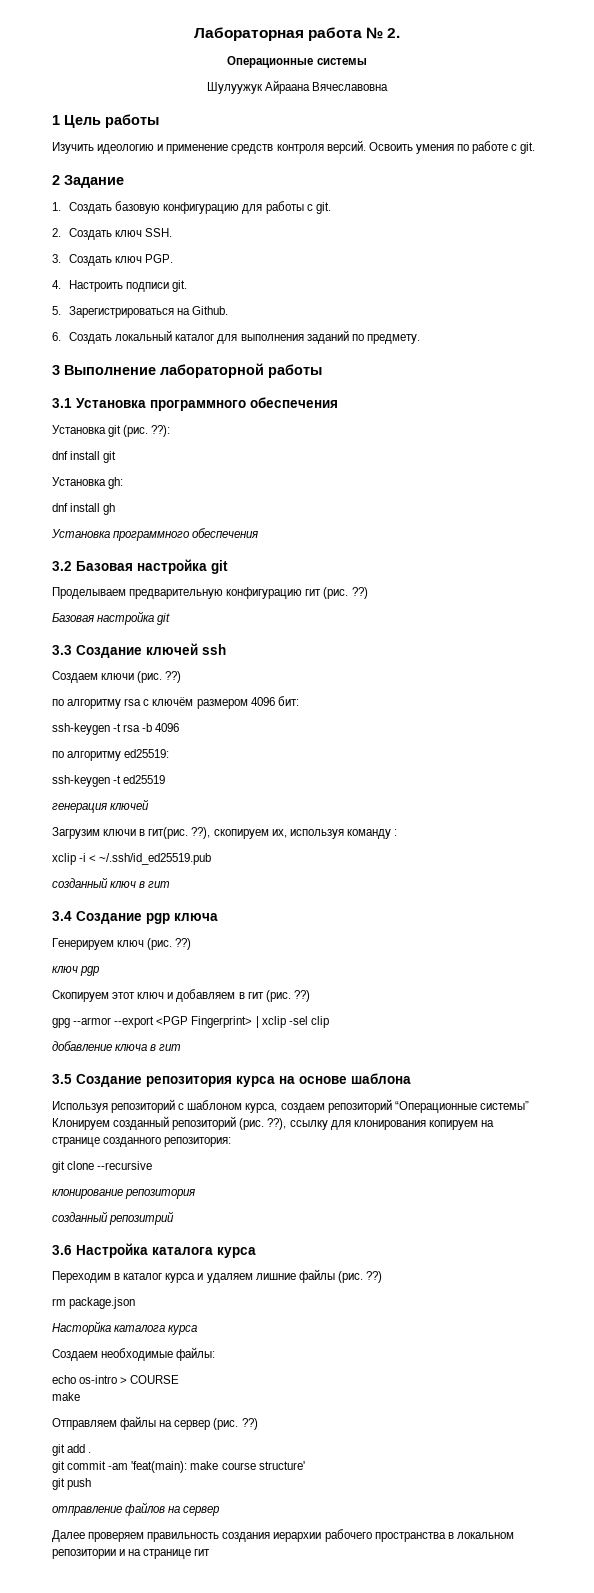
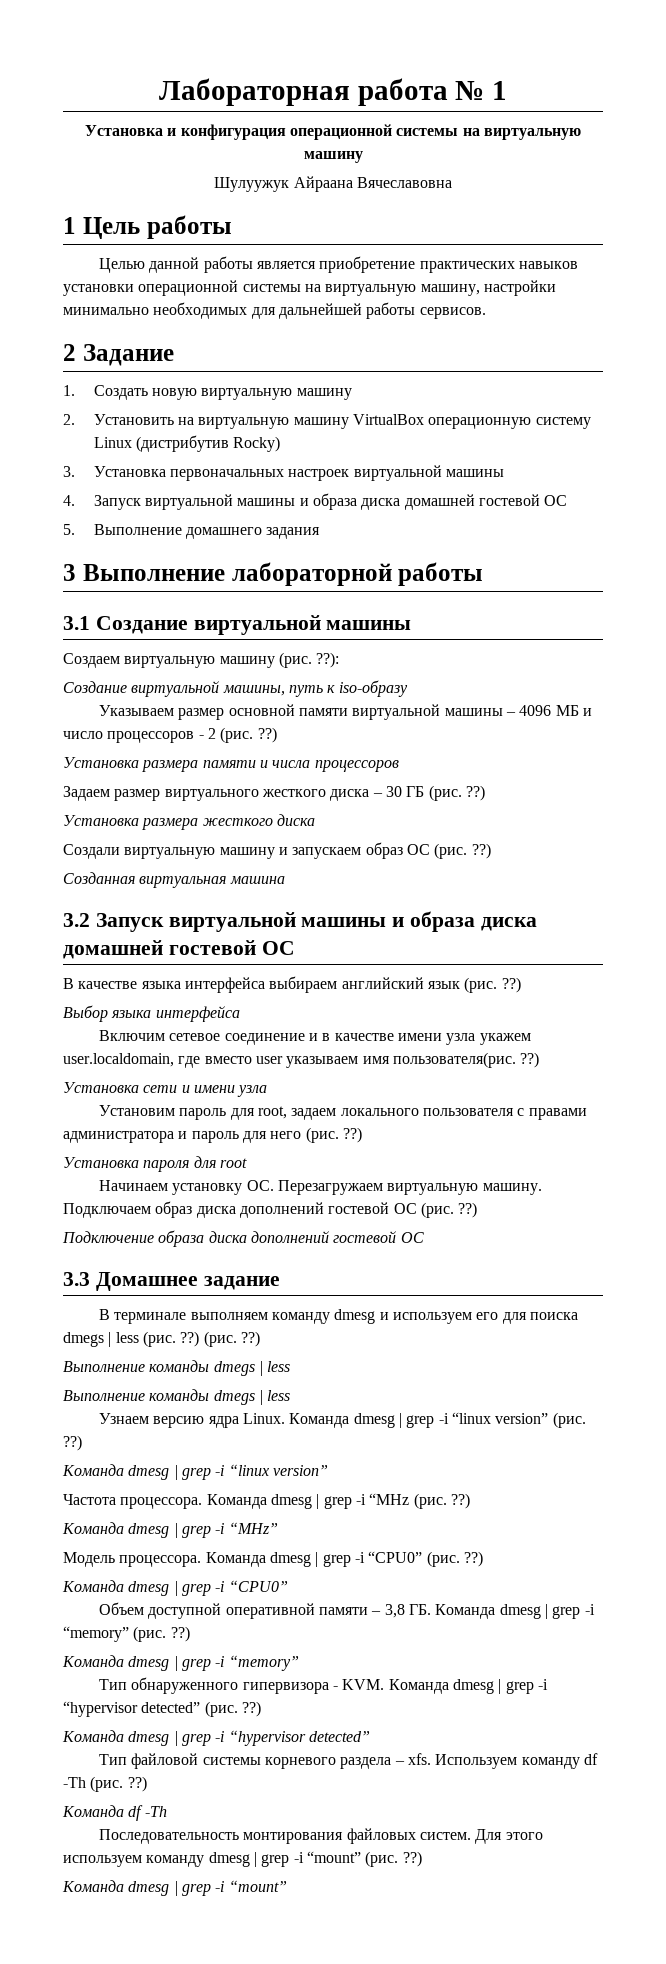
[387,28,401,38] [227,56,367,68] 2. // Операционные системы -> [492,81,508,100] [85,124,581,140] [303,151,363,163] 1 // Установка и конфигурация операционной системы на виртуальную машину
[52,140,536,154] [52,175,124,188] [52,201,331,214] [52,228,173,240] [52,254,174,266] [52,280,188,292] [52,306,229,318] [52,330,420,344] Изучить идеологию и применение средств контроля версий. Освоить умения по работе с git. // 2 Задание // 1. Создать базовую конфигурацию для работы с git. // 2. Создать ключ SSH. // 3. Создать ключ PGP. // 4. Настроить подписи git. // 5. Зарегистрироваться на Github. // 6. Создать локальный каталог для выполнения заданий по предмету. -> [99,256,578,273] [63,280,556,296] [63,302,486,319] [63,344,174,366] [63,385,352,400] [63,414,591,429] [93,435,281,452] [63,465,504,481] [63,493,568,510] [63,524,321,539] Целью данной работы является приобретение практических навыков установки операционной системы на виртуальную машину, настройки минимально необходимых для дальнейшей работы сервисов. // 2 Задание // 1. Создать новую виртуальную машину // 2. Установить на виртуальную машину VirtualBox операционную систему Linux (дистрибутив Rocky) // 3. Установка первоначальных настроек виртуальной машины // 4. Запуск виртуальной машины и образа диска домашней гостевой ОС // 5. Выполнение домашнего задания
[76,397,338,411] [52,425,171,437] [52,451,117,463] [52,477,124,489] [52,503,116,515] [51,528,259,541] [52,559,228,574] [52,587,368,599] [52,611,171,625] [52,643,226,658] [52,671,182,683] [52,696,299,709] [52,723,180,735] [52,749,170,761] [52,775,166,787] [52,799,150,813] [52,827,397,839] [52,853,212,865] [52,877,171,888] [52,911,218,924] [52,938,192,950] [52,966,101,976] [52,989,310,1002] [52,1016,329,1028] [52,1041,182,1051] [52,1073,411,1087] [52,1099,529,1113] [52,1116,494,1130] [52,1137,232,1147] [52,1161,153,1173] [52,1189,196,1199] [52,1211,175,1225] [52,1243,256,1258] [52,1269,382,1283] [52,1297,136,1309] [52,1321,198,1335] [52,1347,216,1361] [52,1375,180,1384] [52,1392,80,1401] [52,1416,258,1430] [52,1444,92,1456] [52,1461,305,1473] [52,1478,92,1490] [52,1502,221,1516] [52,1529,514,1542] [52,1549,211,1559] Установка программного обеспечения // Установка git (рис. ??): // dnf install git // Установка gh: // dnf install gh // Установка программного обеспечения // 3.2 Базовая настройка git // Проделываем предварительную конфигурацию гит (рис. ??) // Базовая настройка git // 3.3 Создание ключей ssh // Создаем ключи (рис. ??) // по алгоритму rsa с ключём размером 4096 бит: // ssh-keygen -t rsa -b 4096 // по алгоритму ed25519: // ssh-keygen -t ed25519 // генерация ключей // Загрузим ключи в гит(рис. ??), скопируем их, используя команду : // xclip -i < ~/.ssh/id_ed25519.pub // созданный ключ в гит // 3.4 Создание pgp ключа // Генерируем ключ (рис. ??) // ключ pgp // Скопируем этот ключ и добавляем в гит (рис. ??) // gpg --armor --export <PGP Fingerprint> | xclip -sel clip // добавление ключа в гит // 3.5 Создание репозитория курса на основе шаблона // Используя репозиторий с шаблоном курса, создаем репозиторий “Операционные системы” Клонируем созданный репозиторий (рис. ??), ссылку для клонирования копируем на странице созданного репозитория: // git clone --recursive // клонирование репозитория // созданный репозитрий // 3.6 Настройка каталога курса // Переходим в каталог курса и удаляем лишние файлы (рис. ??) // rm package.json // Насторйка каталога курса // Создаем необходимые файлы: // echo os-intro > COURSE // make // Отправляем файлы на сервер (рис. ??) // git add . // git commit -am 'feat(main): make course structure' // git push // отправление файлов на сервер // Далее проверяем правильность создания иерархии рабочего пространства в локальном репозитории и на странице гит -> [95,615,412,635] [63,652,340,668] [63,680,408,697] [99,704,592,720] [63,727,277,743] [63,757,399,772] [63,785,485,801] [63,814,315,830] [63,842,491,859] [63,872,285,888] [63,911,537,932] [63,940,295,959] [63,976,521,993] [63,1005,240,1022] [99,1030,531,1045] [63,1052,540,1068] [63,1082,268,1097] [99,1105,587,1120] [63,1127,362,1143] [63,1156,247,1172] [99,1180,542,1195] [63,1201,478,1218] [62,1230,424,1247] [63,1272,280,1291] [99,1309,578,1324] [63,1331,260,1347] [63,1360,291,1376] [63,1389,291,1405] [99,1412,586,1428] [63,1435,82,1451] [62,1464,328,1480] [63,1493,470,1509] [62,1522,278,1538] [63,1551,483,1567] [62,1580,288,1596] [99,1602,595,1619] [63,1626,190,1642] [62,1655,299,1671] [99,1677,548,1694] [63,1701,261,1717] [62,1730,370,1746] [99,1753,598,1769] [63,1776,147,1792] [62,1805,167,1821] [99,1828,543,1844] [63,1851,422,1867] [62,1880,287,1896] Создание виртуальной машины // Создаем виртуальную машину (рис. ??): // Создание виртуальной машины, путь к iso-образу // Указываем размер основной памяти виртуальной машины – 4096 МБ и число процессоров - 2 (рис. ??) // Установка размера памяти и числа процессоров // Задаем размер виртуального жесткого диска – 30 ГБ (рис. ??) // Установка размера жесткого диска // Создали виртуальную машину и запускаем образ ОС (рис. ??) // Созданная виртуальная машина // 3.2 Запуск виртуальной машины и образа диска домашней гостевой ОС // В качестве языка интерфейса выбираем английский язык (рис. ??) // Выбор языка интерфейса // Включим сетевое соединение и в качестве имени узла укажем user.localdomain, где вместо user указываем имя пользователя(рис. ??) // Установка сети и имени узла // Установим пароль для root, задаем локального пользователя с правами администратора и пароль для него (рис. ??) // Установка пароля для root // Начинаем установку ОС. Перезагружаем виртуальную машину. Подключаем образ диска дополнений гостевой ОС (рис. ??) // Подключение образа диска дополнений гостевой ОС // 3.3 Домашнее задание // В терминале выполняем команду dmesg и используем его для поиска dmegs | less (рис. ??) (рис. ??) // Выполнение команды dmegs | less // Выполнение команды dmegs | less // Узнаем версию ядра Linux. Команда dmesg | grep -i “linux version” (рис. ??) // Команда dmesg | grep -i “linux version” // Частота процессора. Команда dmesg | grep -i “MHz (рис. ??) // Команда dmesg | grep -i “MHz” // Модель процессора. Команда dmesg | grep -i “CPU0” (рис. ??) // Команда dmesg | grep -i “CPU0” // Объем доступной оперативной памяти – 3,8 ГБ. Команда dmesg | grep -i “memory” (рис. ??) // Команда dmesg | grep -i “memory” // Тип обнаруженного гипервизора - KVM. Команда dmesg | grep -i “hypervisor detected” (рис. ??) // Команда dmesg | grep -i “hypervisor detected” // Тип файловой системы корневого раздела – xfs. Используем команду df -Th (рис. ??) // Команда df -Th // Последовательность монтирования файловых систем. Для этого используем команду dmesg | grep -i “mount” (рис. ??) // Команда dmesg | grep -i “mount”

